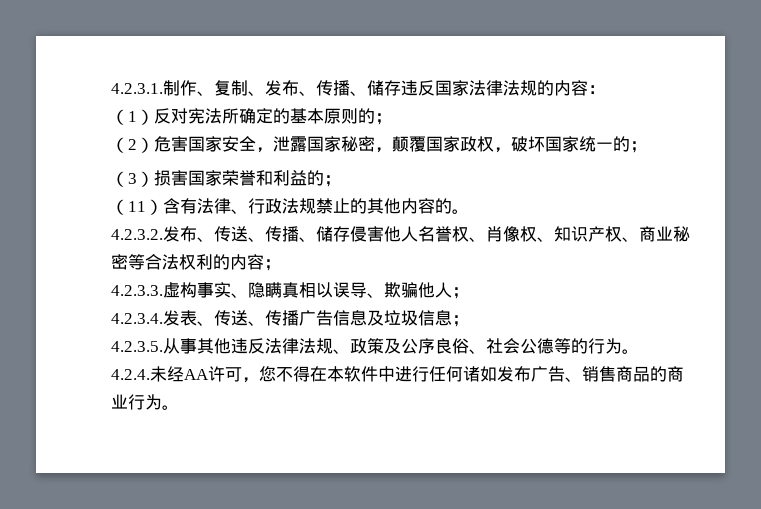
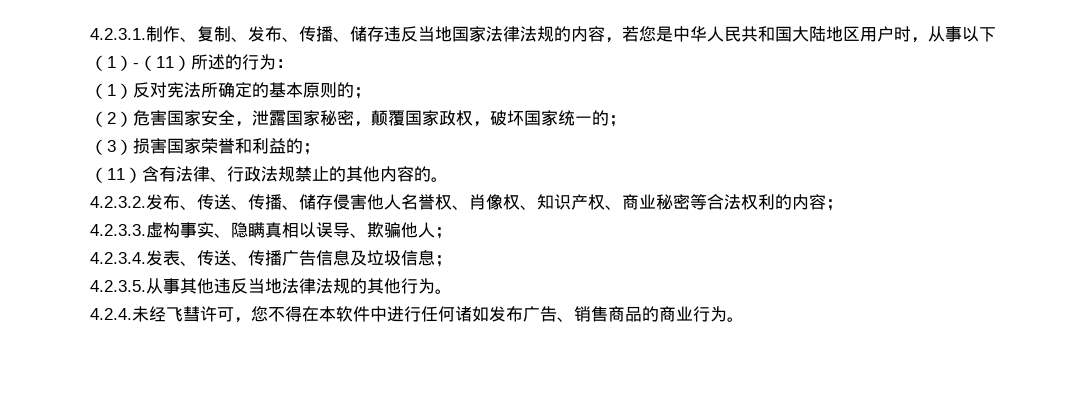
(435, 88) none -> [418,26,452,42] 当地
(588, 88) none -> [605,26,996,43] [90,54,276,71] ，若您是中华人民共和国大陆地区用户时，从事以下（1）-（11）所述的行为
[265,338,588,354] 法律法规、政策及公序良俗、社会公德等的 -> [248,278,401,294] 当地法律法规的其他
[184,369,209,380] AA -> [166,306,200,322] 飞彗

